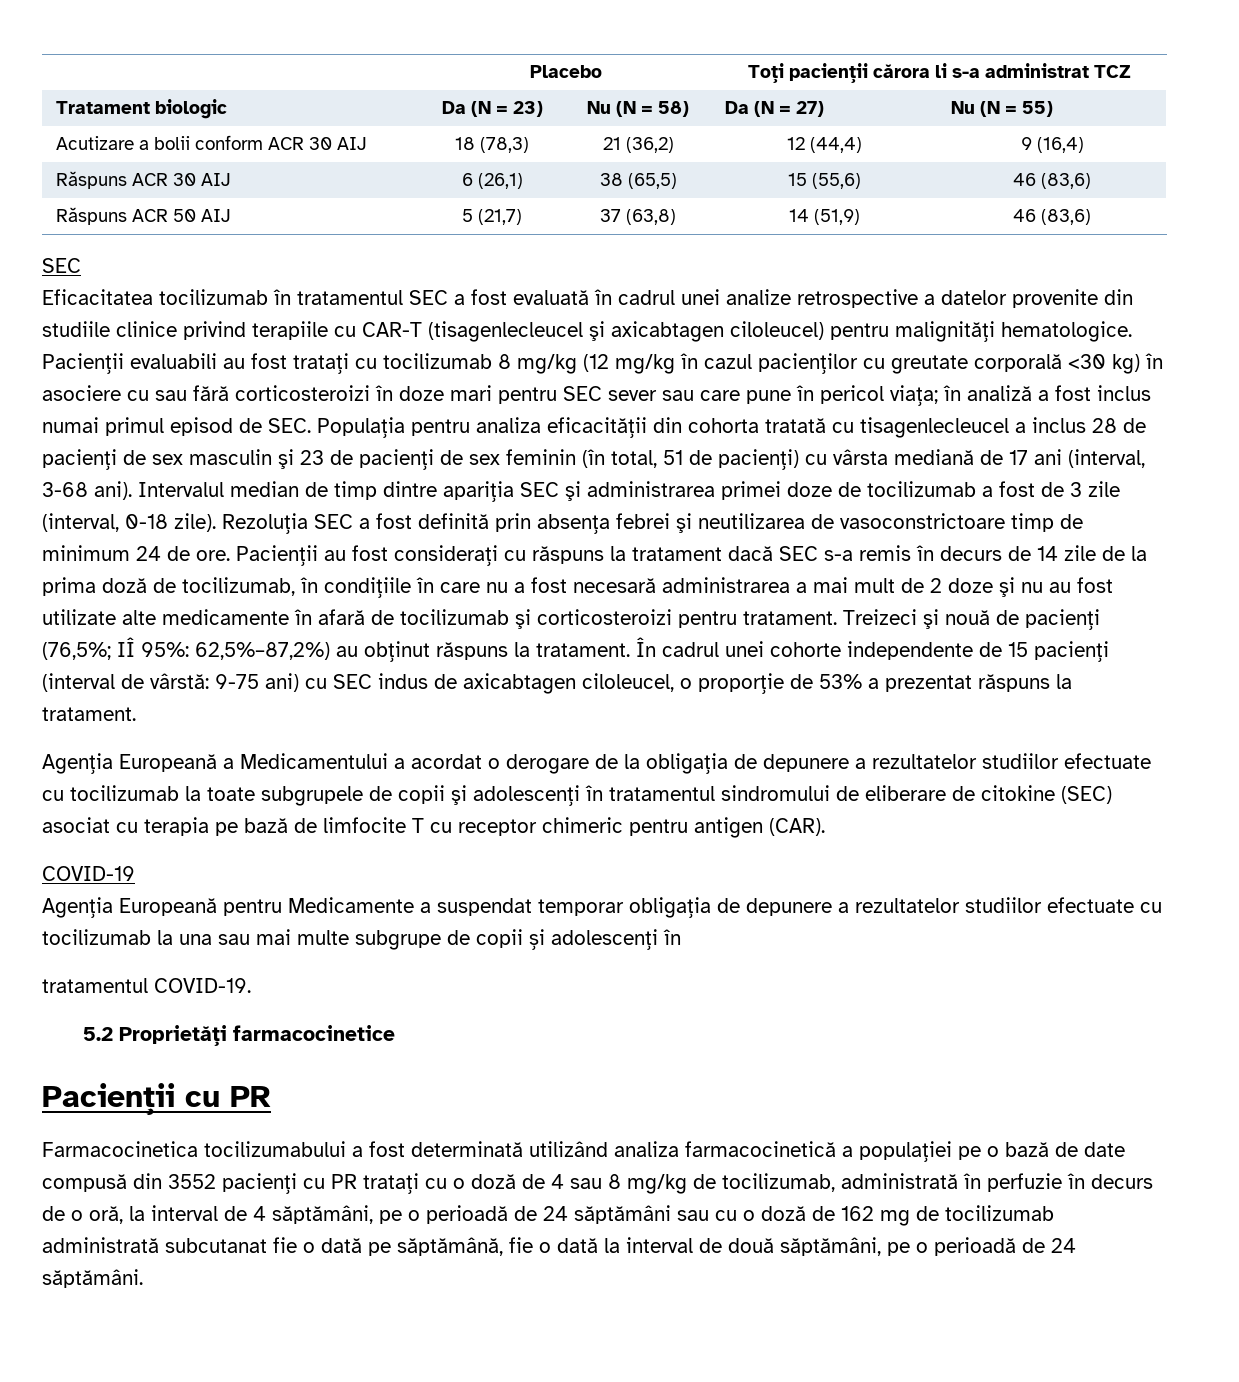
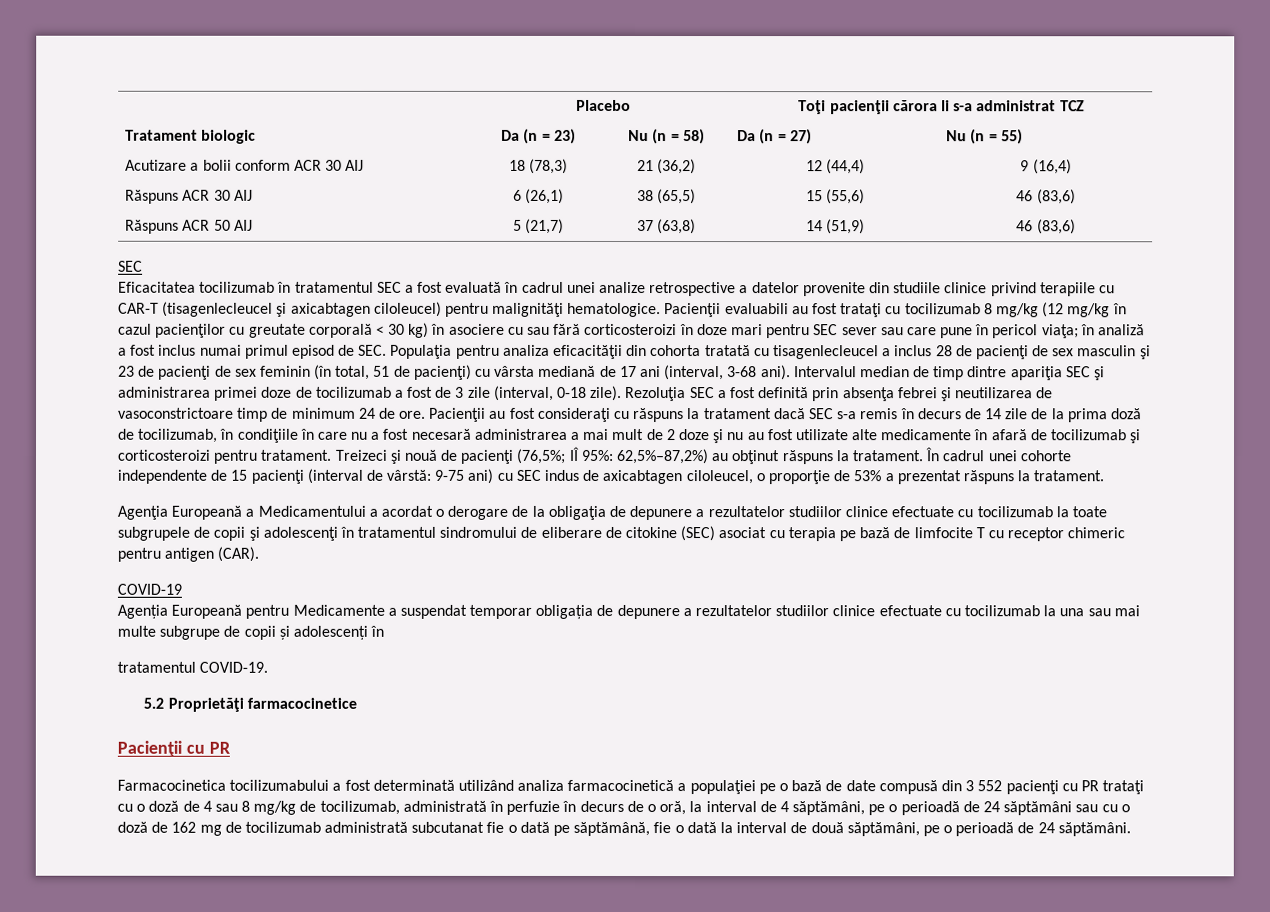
[470,101,491,117] (N -> [523,128,539,144] (n
[616,101,636,117] (N -> [652,129,668,145] (n
[753,101,774,117] (N -> [759,129,775,145] (n
[979,101,1000,117] (N -> [970,129,986,145] (n
[1068,354,1106,369] <30 -> [375,323,406,335] < 30
(1059, 761) none -> [844,506,888,518] clinice
(1042, 905) none -> [832,605,876,617] clinice
[168,1174,216,1189] 3552 -> [965,780,1003,792] 3 552

